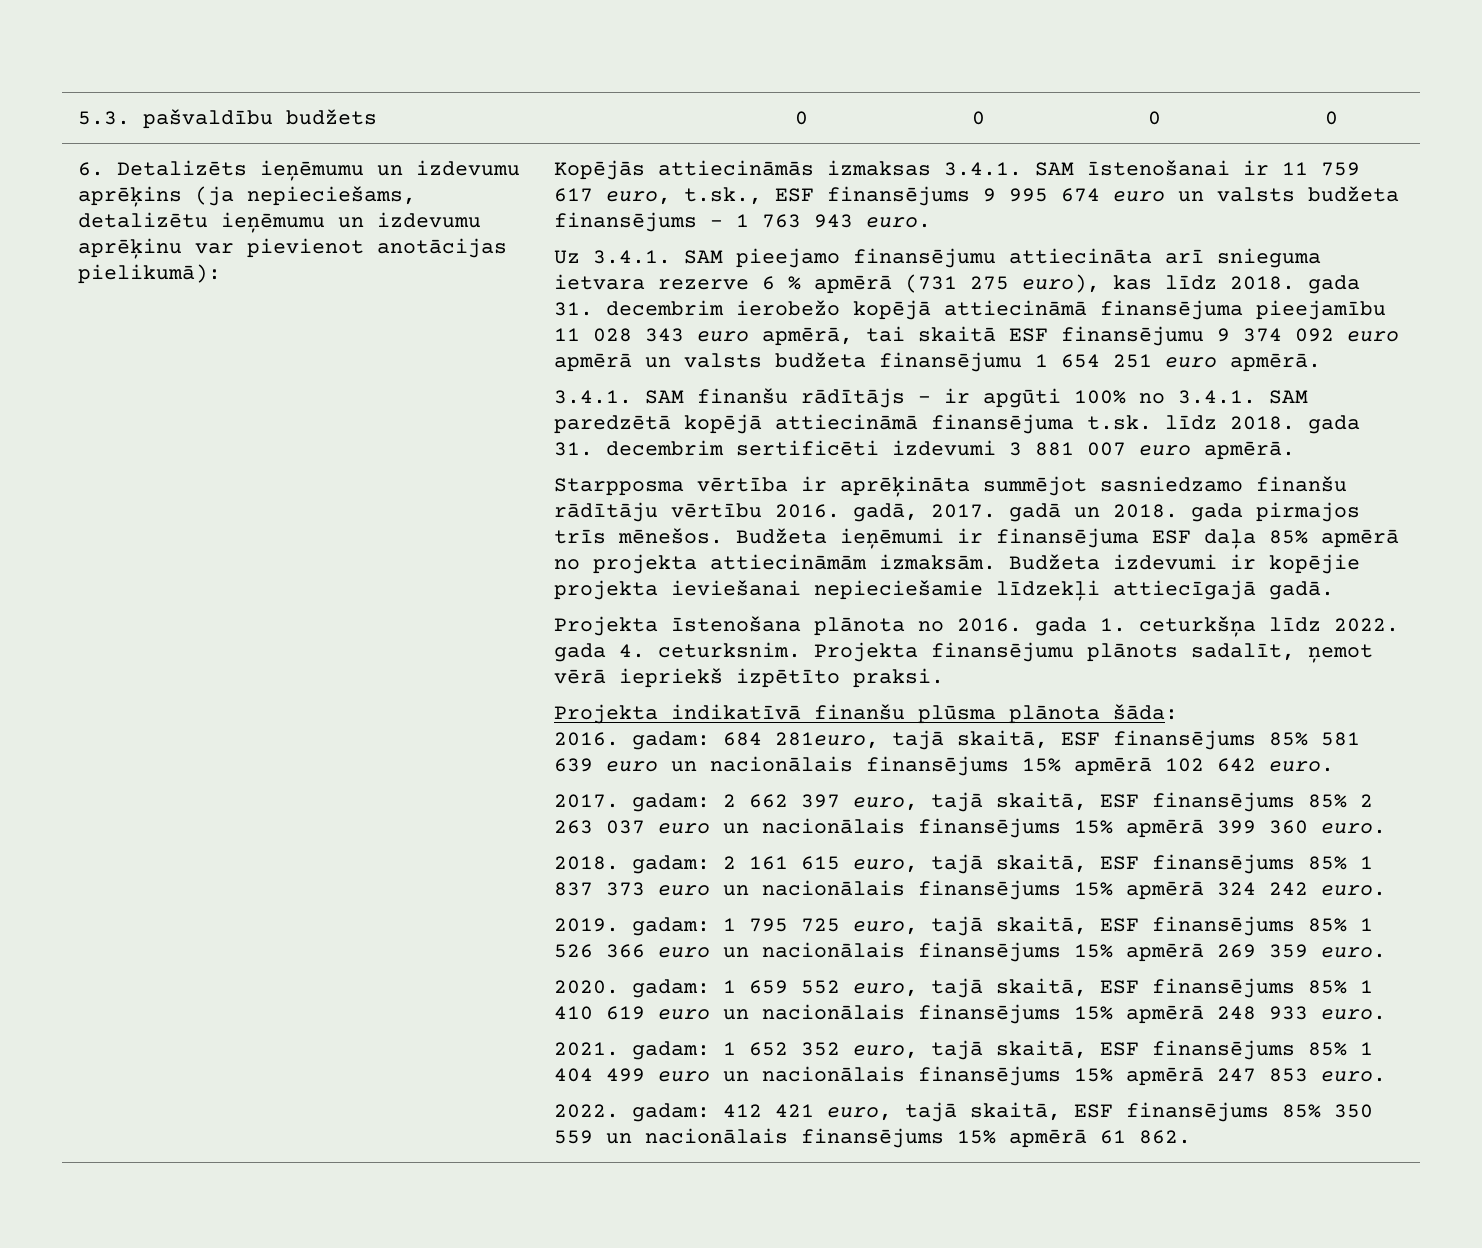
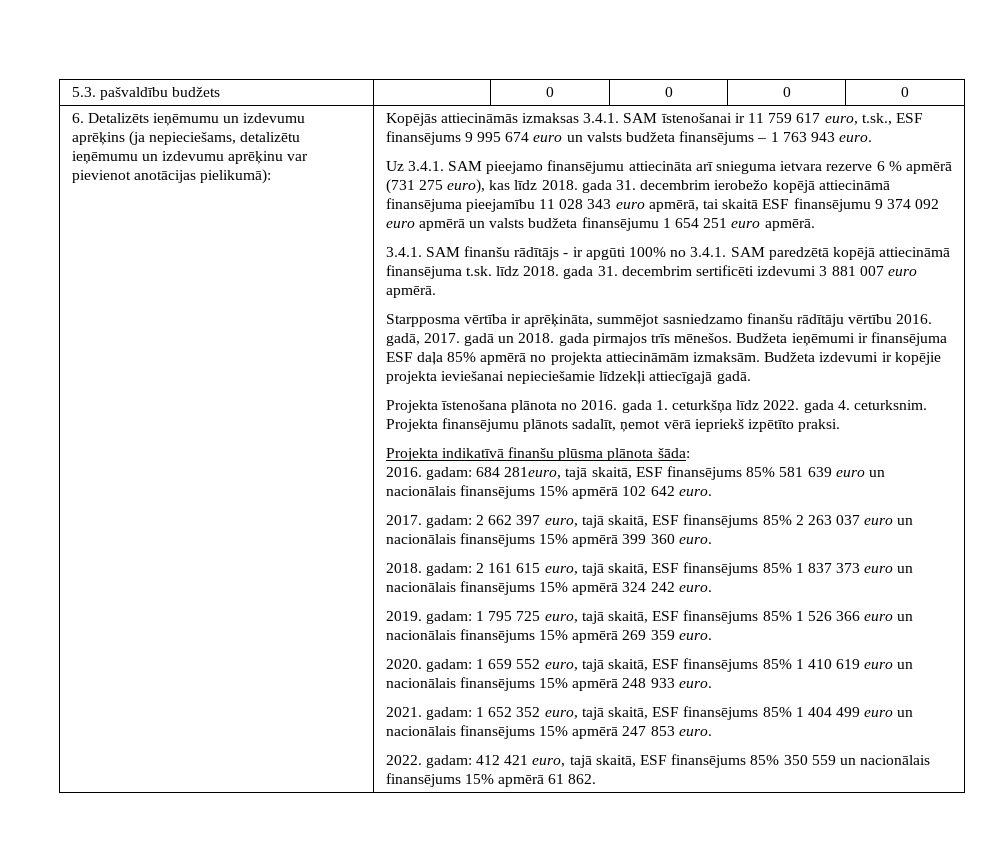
[839,476,970,497] aprēķināta -> [524,314,594,327] aprēķināta,

